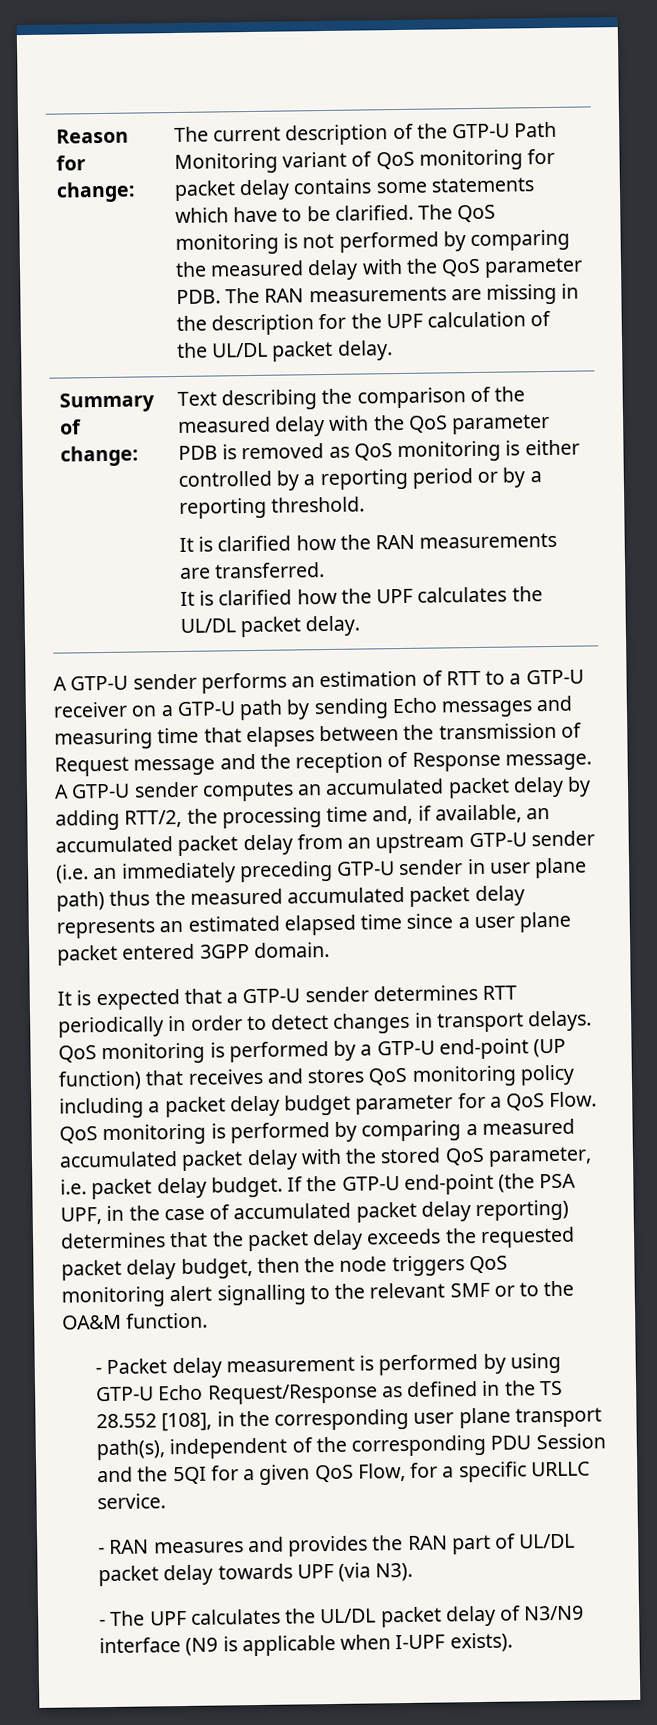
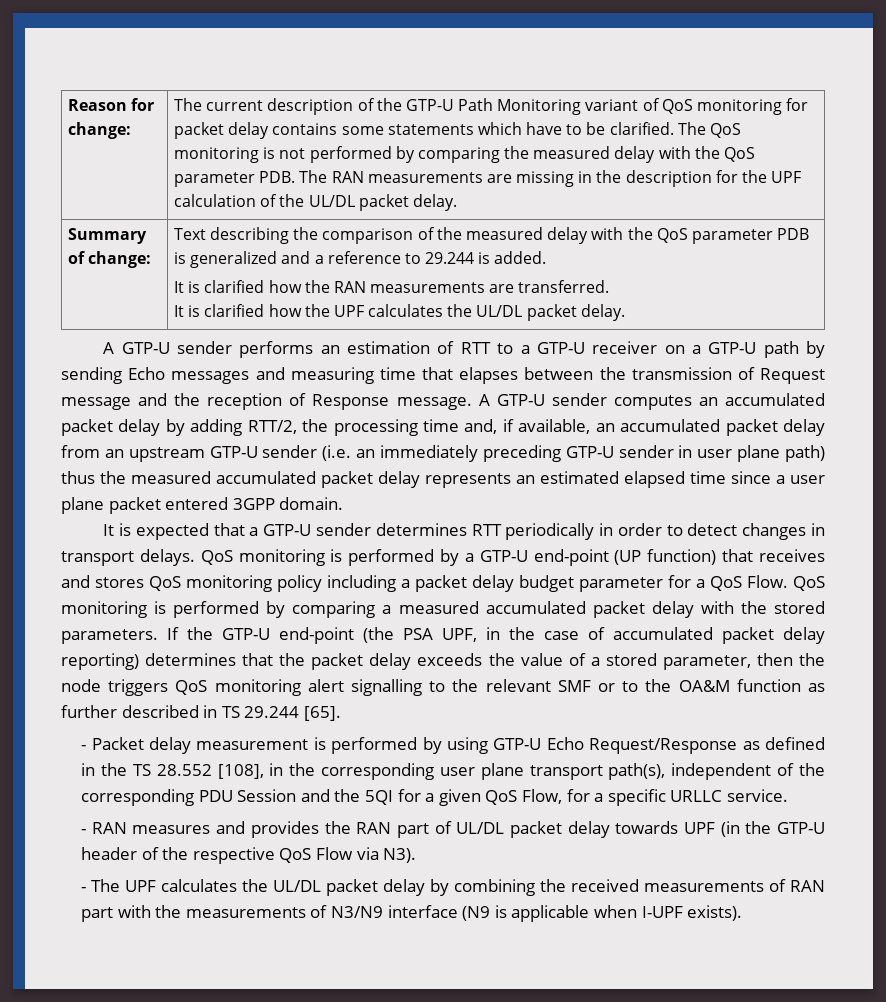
[241,439,580,463] [177,467,542,491] [178,496,366,519] removed as QoS monitoring is either controlled by a reporting period or by a reporting threshold. -> [190,251,547,268] generalized and a reference to 29.244 is added.
[444,1146,592,1167] [60,1176,283,1200] QoS parameter, i.e. packet delay budget. -> [61,629,158,644] parameters.
[479,1226,575,1248] [61,1258,253,1281] requested packet delay budget, -> [520,653,751,670] value of a stored parameter,
[126,1312,209,1329] function. -> [736,679,826,692] [61,705,341,721] function as further described in TS 29.244 [65].
[338,1562,372,1582] (via -> [720,821,826,837] [81,847,379,864] (in the GTP-U header of the respective QoS Flow via
(496, 1616) none -> [430,879,826,896] [81,905,306,922] by combining the received measurements of RAN part with the measurements

